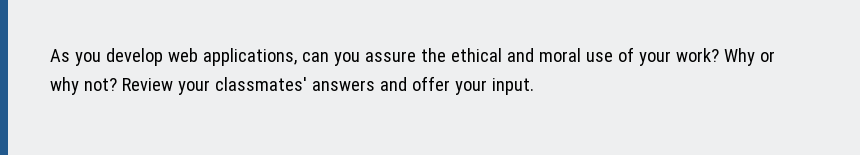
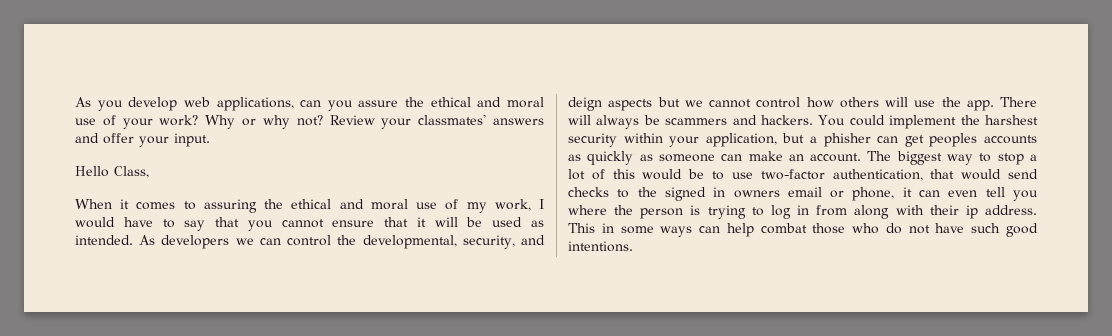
(534, 86) none -> [75,166,149,178] [75,199,544,213] [75,217,544,231] [75,235,545,249] [568,97,1037,111] [568,115,1038,129] [568,133,1037,147] [568,151,1037,165] [568,169,1038,181] [568,187,1038,201] [568,205,1037,219] [568,223,1038,237] [568,241,633,252] // Hello Class, // When it comes to assuring the ethical and moral use of my work, I would have to say that you cannot ensure that it will be used as intended. As developers we can control the developmental, security, and deign aspects but we cannot control how others will use the app. There will always be scammers and hackers. You could implement the harshest security within your application, but a phisher can get peoples accounts as quickly as someone can make an account. The biggest way to stop a lot of this would be to use two-factor authentication, that would send checks to the signed in owners email or phone, it can even tell you where the person is trying to log in from along with their ip address. This in some ways can help combat those who do not have such good intentions.

